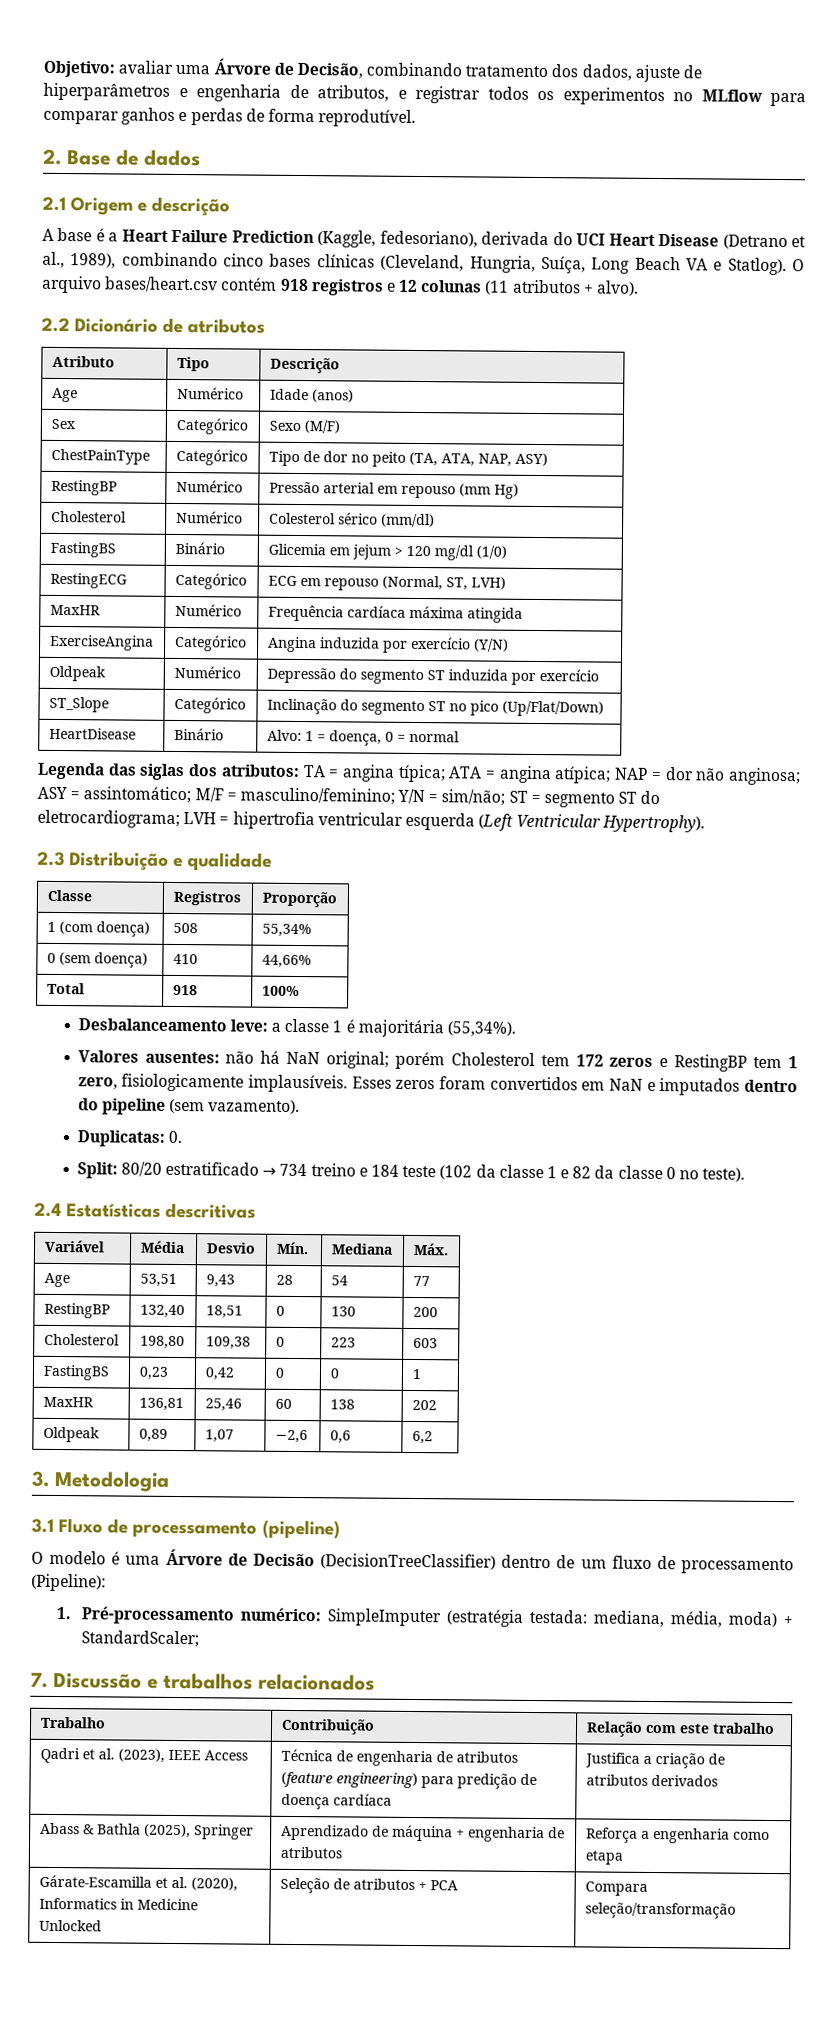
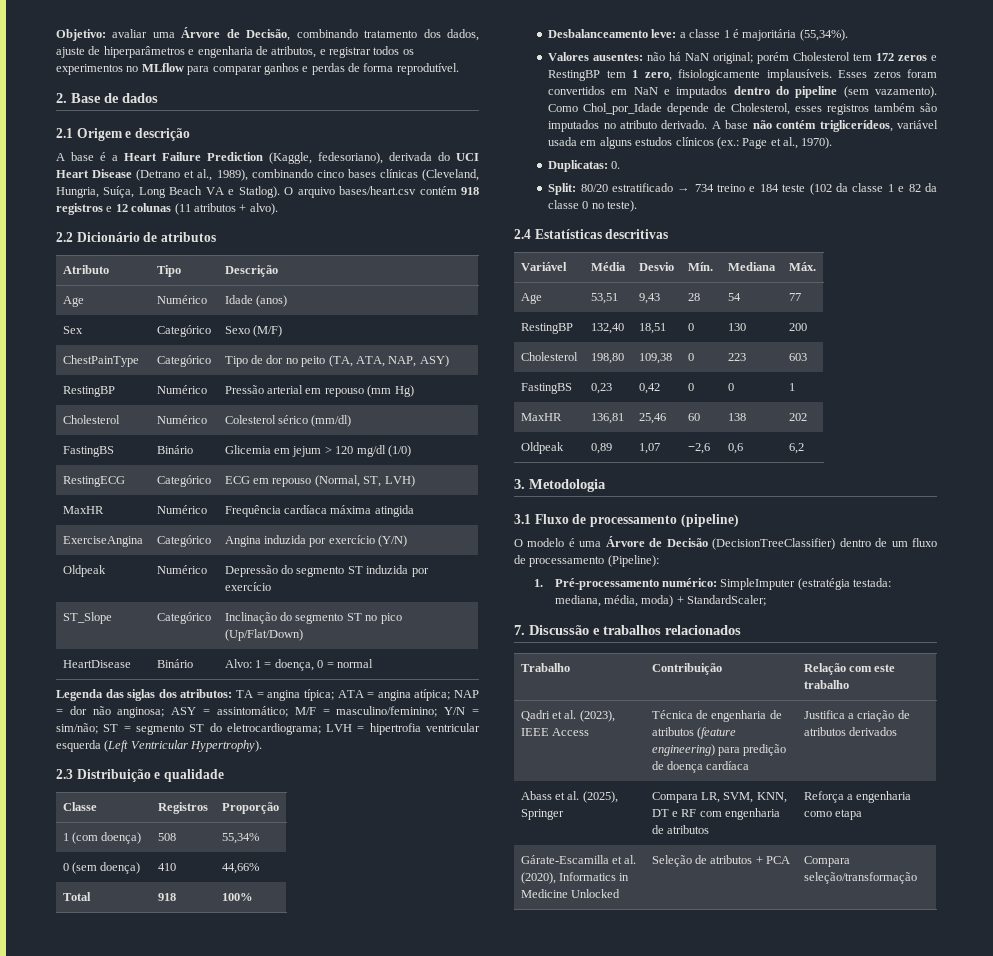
(301, 1107) none -> [548,103,937,115] [548,120,938,132] [548,137,833,149] Como Chol_por_Idade depende de Cholesterol, esses registros também são imputados no atributo derivado. A base não contém triglicerídeos, variável usada em alguns estudos clínicos (ex.: Page et al., 1970).
[82,1823,141,1835] & Bathla -> [555,791,580,800] et al.
[280,1824,465,1842] Aprendizado de máquina + -> [651,792,787,803] [651,809,722,817] Compara LR, SVM, KNN, DT e RF com

